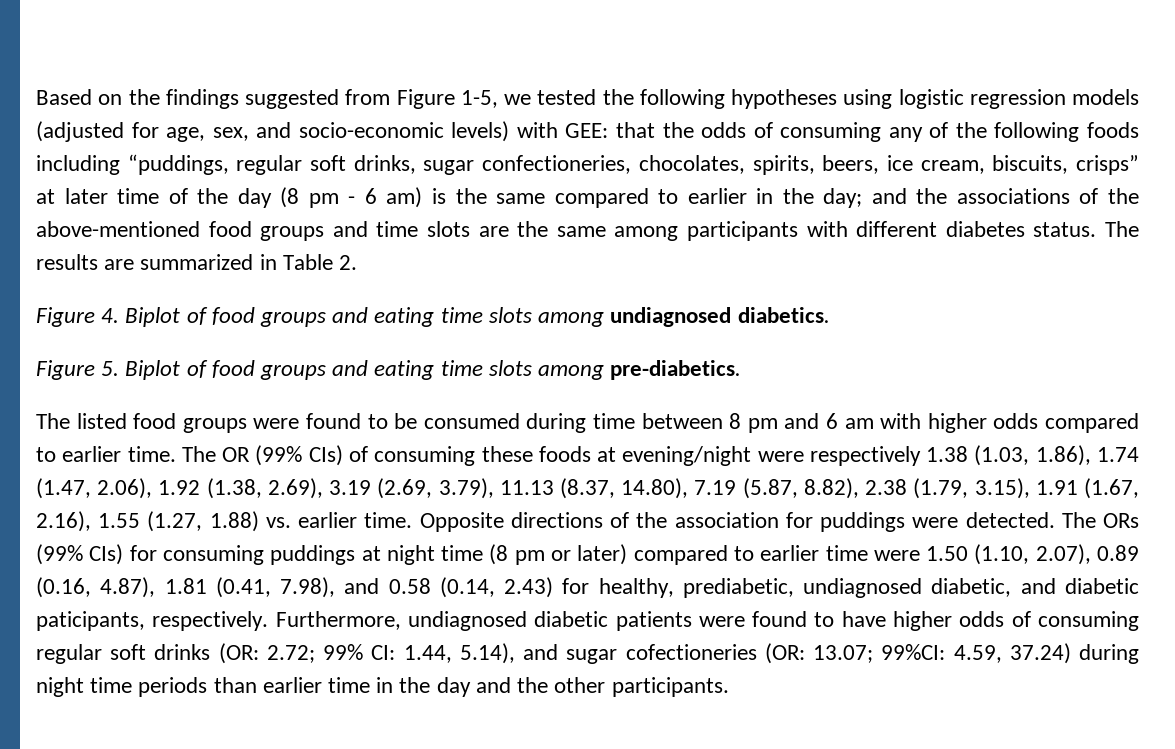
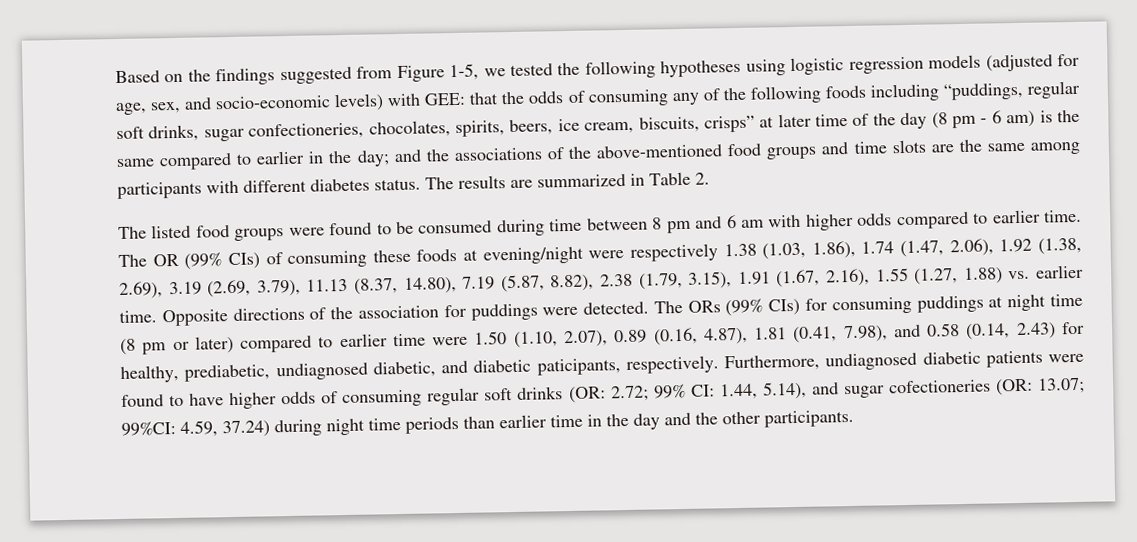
[36,307,830,327] [36,360,742,380] // Figure 4. Biplot of food groups and eating time slots among undiagnosed diabetics. // Figure 5. Biplot of food groups and eating time slots among pre-diabetics. -> (710, 178) none

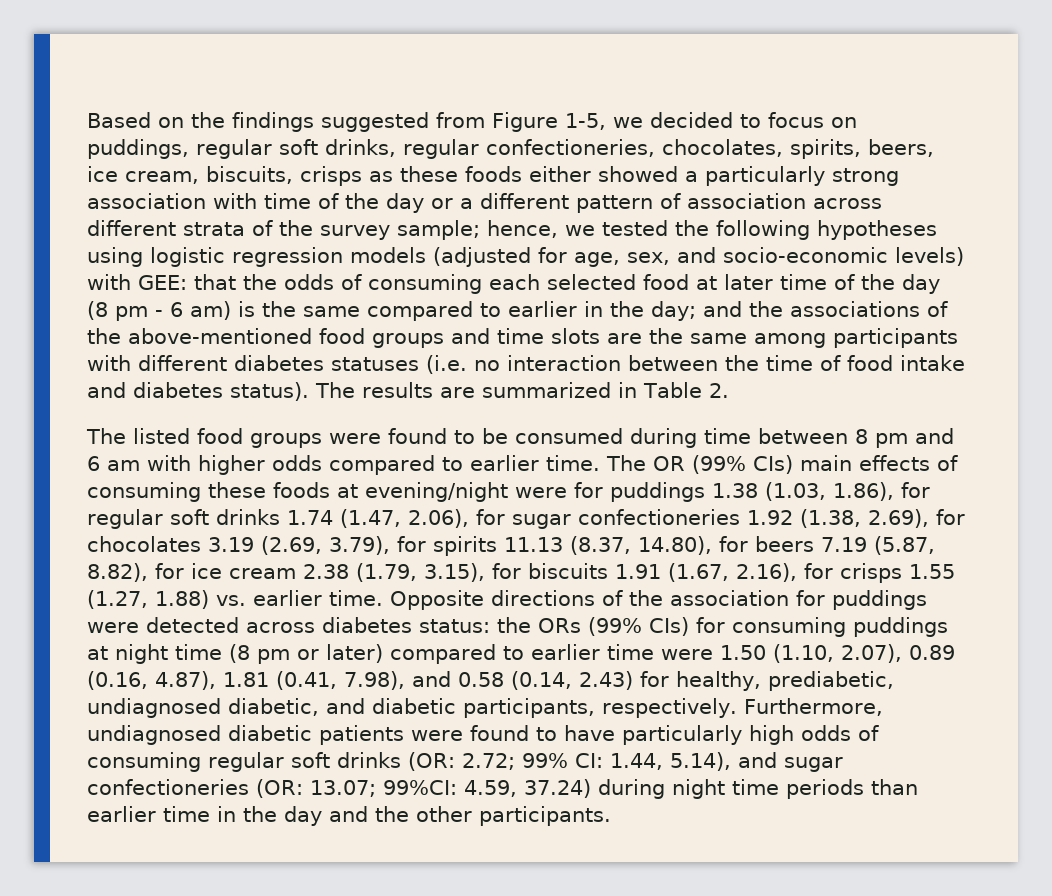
(506, 72) none -> [649,112,857,128] [87,139,934,159] [87,166,899,186] [87,193,882,213] [87,220,595,240] decided to focus on puddings, regular soft drinks, regular confectioneries, chocolates, spirits, beers, ice cream, biscuits, crisps as these foods either showed a particularly strong association with time of the day or a different pattern of association across different strata of the survey sample; hence, we
[671,80,1080,106] [116,115,755,142] any of the following foods including “puddings, regular soft drinks, sugar confectioneries, chocolates, spirits, beers, ice cream, biscuits, crisps” -> [489,274,689,290] each selected food
[374,178,421,191] status. -> [331,355,965,374] [87,382,309,401] statuses (i.e. no interaction between the time of food intake and diabetes status).
(260, 261) none -> [800,455,930,471] main effects
[629,243,718,262] respectively -> [574,482,705,502] for puddings
[861,238,994,258] 1.74 (1.47, 2.06), -> [901,482,930,498] [87,509,740,529] for regular soft drinks 1.74 (1.47, 2.06), for sugar confectioneries
(163, 290) none -> [936,509,965,525] [87,536,201,552] for chocolates
(301, 288) none -> [397,536,497,556] for spirits
(457, 285) none -> [719,536,814,552] for beers
(595, 283) none -> [155,563,296,579] for ice cream
(733, 280) none -> [492,563,608,579] for biscuits
(871, 277) none -> [804,563,902,583] for crisps
[583,300,683,315] detected. The -> [146,617,531,633] detected across diabetes status: the
[536,358,621,376] paticipants, -> [463,698,595,718] participants,
[229,392,278,410] higher -> [622,725,794,745] particularly high
[888,379,991,394] cofectioneries -> [87,779,249,795] confectioneries

